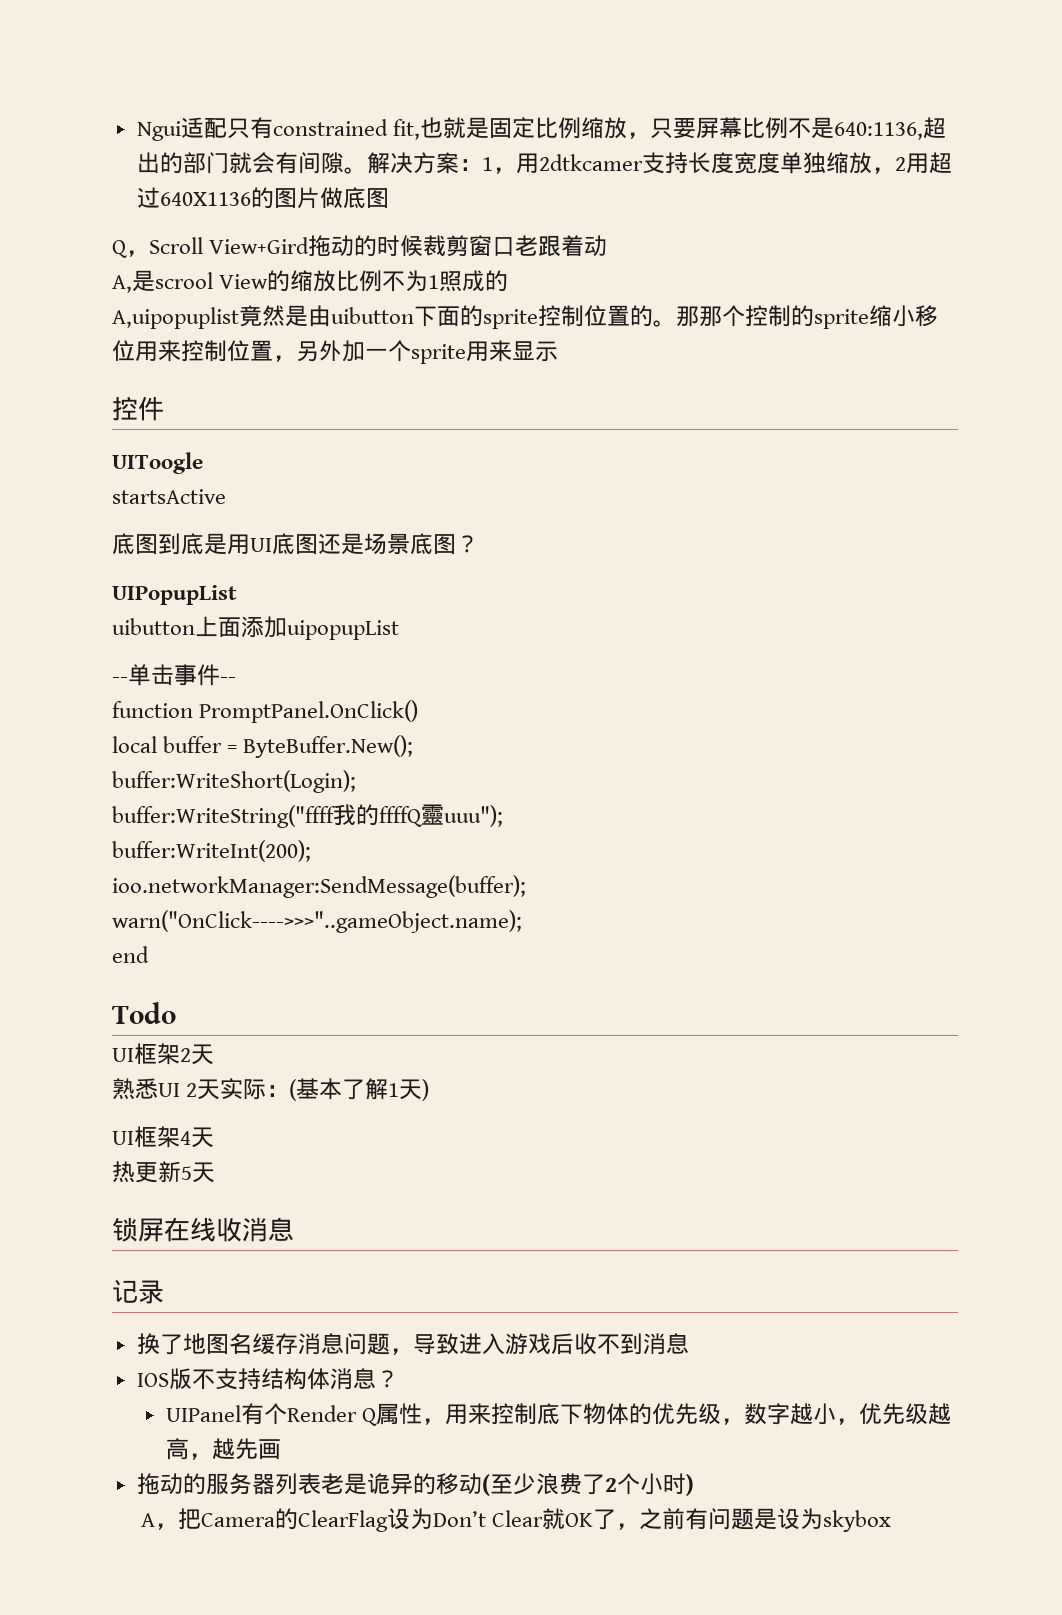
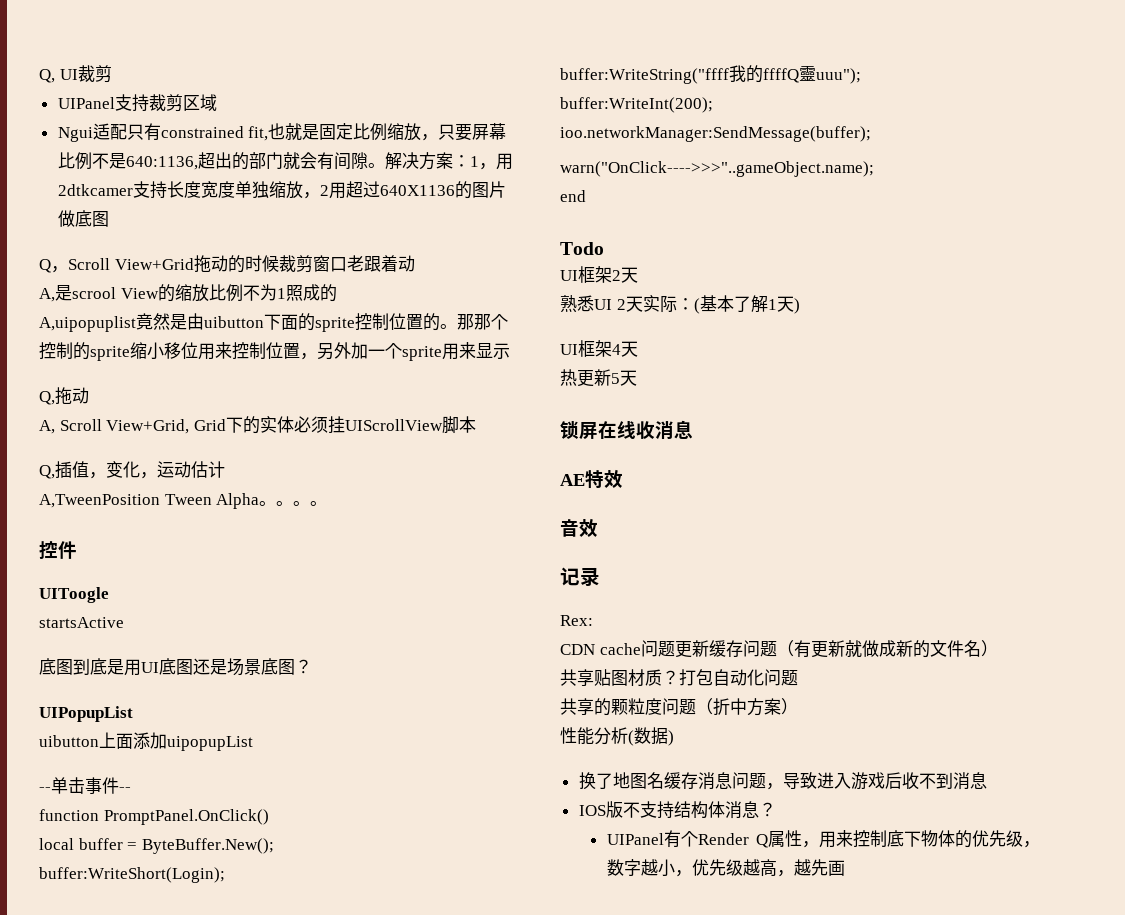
(136, 131) none -> [39,65,112,83] [57,94,217,112] Q, UI裁剪 // UIPanel支持裁剪区域 //
[209,237,310,254] View+Gird -> [114,258,194,270] View+Grid
(558, 351) none -> [39,387,89,405] [39,416,476,434] [39,461,225,479] [39,493,328,509] // Q,拖动 // A, Scroll View+Grid, Grid下的实体必须挂UIScrollView脚本 // Q,插值，变化，运动估计 // A,TweenPosition Tween Alpha。。。。
[112,1279,164,1304] 记录 -> [560,469,623,489] [560,518,598,537] [560,567,600,586] [560,615,593,626] [560,640,998,658] [560,669,798,687] [560,698,798,716] [560,727,674,746] AE特效 // 音效 // 记录 // Rex: // CDN cache问题更新缓存问题（有更新就做成新的文件名） // 共享贴图材质？打包自动化问题 // 共享的颗粒度问题（折中方案） // 性能分析(数据)
[136,1473,694,1496] [141,1508,892,1532] // 拖动的服务器列表老是诡异的移动(至少浪费了2个小时) // A，把Camera的ClearFlag设为Don’t Clear就OK了，之前有问题是设为skybox -> (845, 868) none

